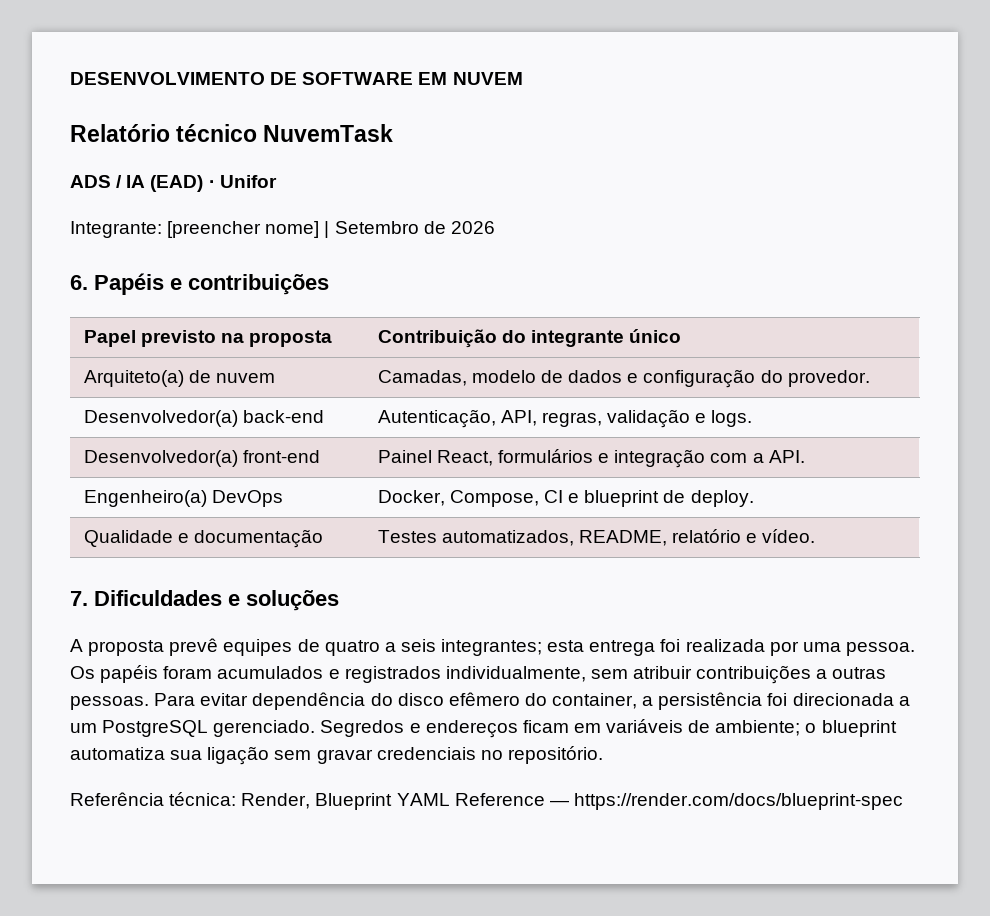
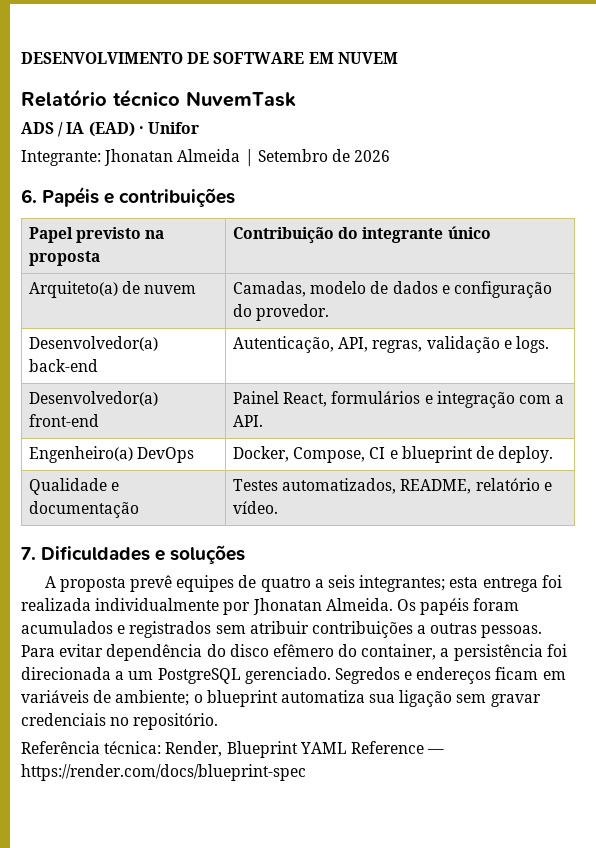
[167,221,320,238] [preencher nome] -> [104,149,241,166] Jhonatan Almeida
[769,641,915,656] por uma pessoa. -> [95,598,393,615] individualmente por Jhonatan Almeida.
[445,666,586,682] individualmente, -> (212, 629) none

